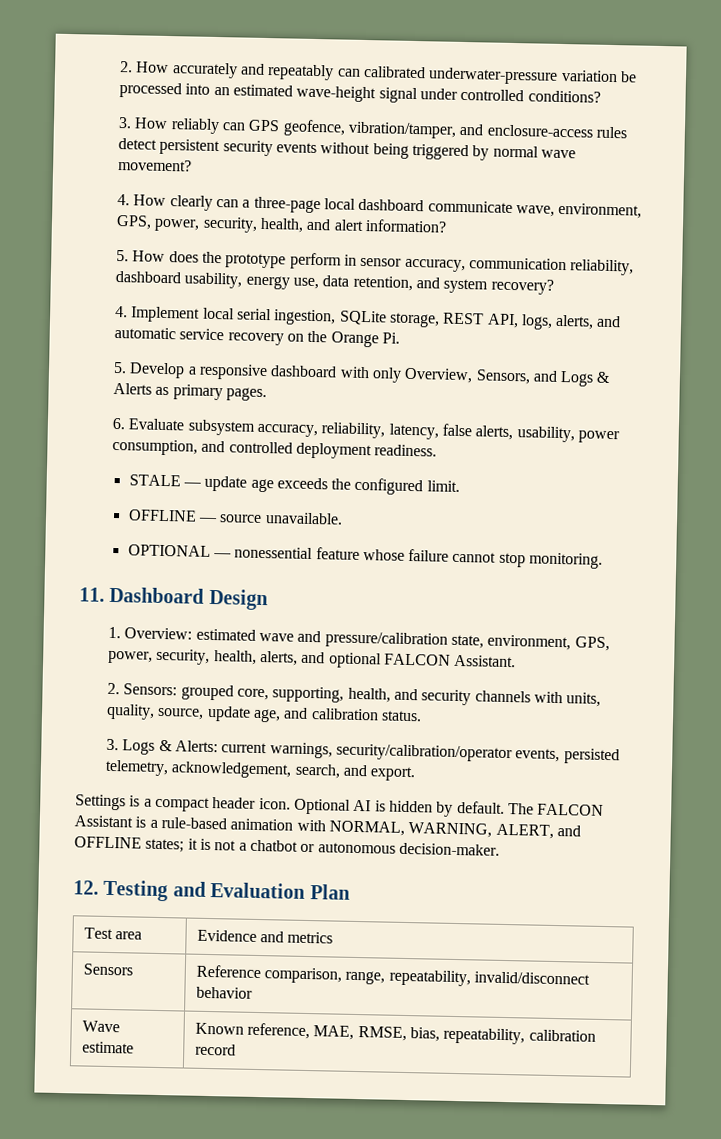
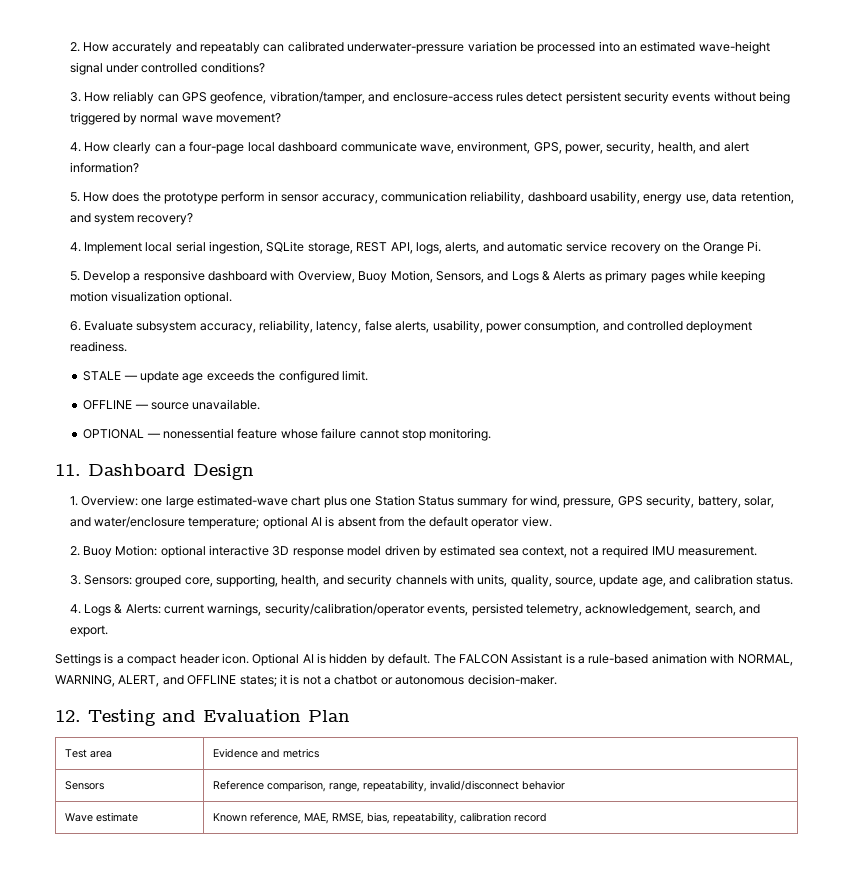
[253,196,321,214] three-page -> [189,141,245,154] four-page
[371,367,474,384] only Overview, -> [297,270,433,283] Overview, Buoy Motion,
[225,387,267,402] pages. -> [650,270,766,283] [69,291,233,304] pages while keeping motion visualization optional.
[195,628,610,652] [107,648,517,669] [106,682,120,695] estimated wave and pressure/calibration state, environment, GPS, power, security, health, alerts, and optional FALCON Assistant. // 2. -> [141,495,774,508] [69,516,552,529] [69,545,757,558] [69,575,81,585] one large estimated-wave chart plus one Station Status summary for wind, pressure, GPS security, battery, solar, and water/enclosure temperature; optional AI is absent from the default operator view. // 2. Buoy Motion: optional interactive 3D response model driven by estimated sea context, not a required IMU measurement. // 3.
[105,738,119,751] 3. -> [69,604,81,614] 4.

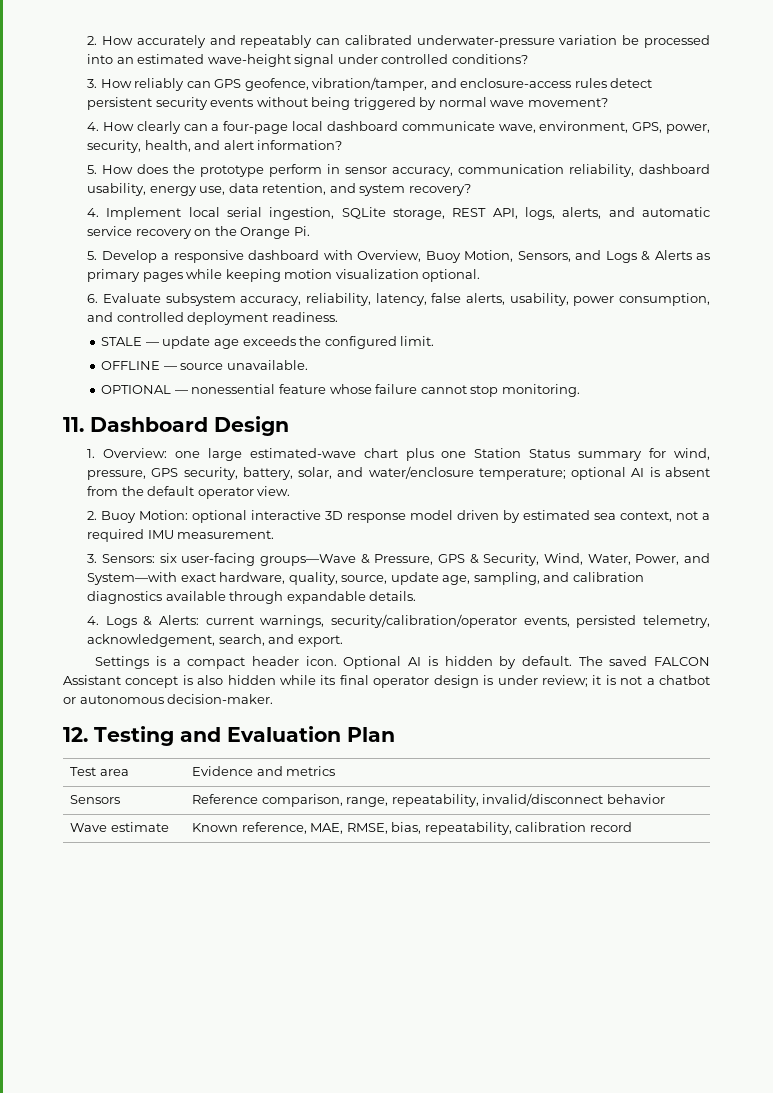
[135,574,508,587] grouped core, supporting, health, and security channels with units, -> [159,553,710,566] [87,572,286,585] six user-facing groups—Wave & Pressure, GPS & Security, Wind, Water, Power, and System—with exact hardware,
(666, 582) none -> [473,572,540,585] sampling,
[755,575,793,585] status. -> [87,591,417,604] diagnostics available through expandable details.
(456, 659) none -> [609,656,648,666] saved
[565,653,793,666] [55,675,277,687] is a rule-based animation with NORMAL, WARNING, ALERT, and OFFLINE states; -> [125,675,588,688] concept is also hidden while its final operator design is under review;

